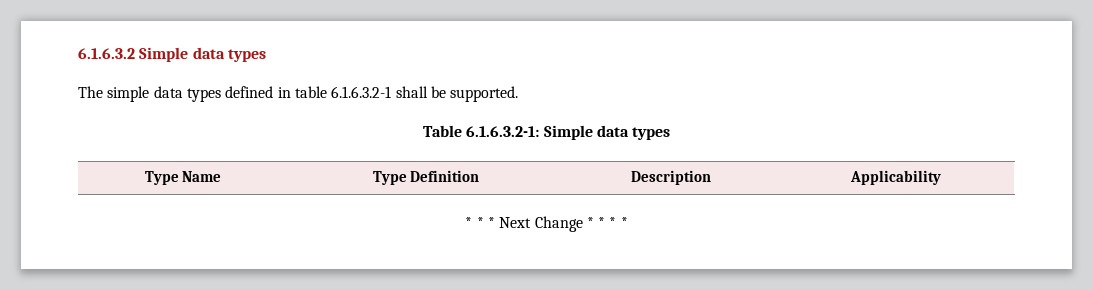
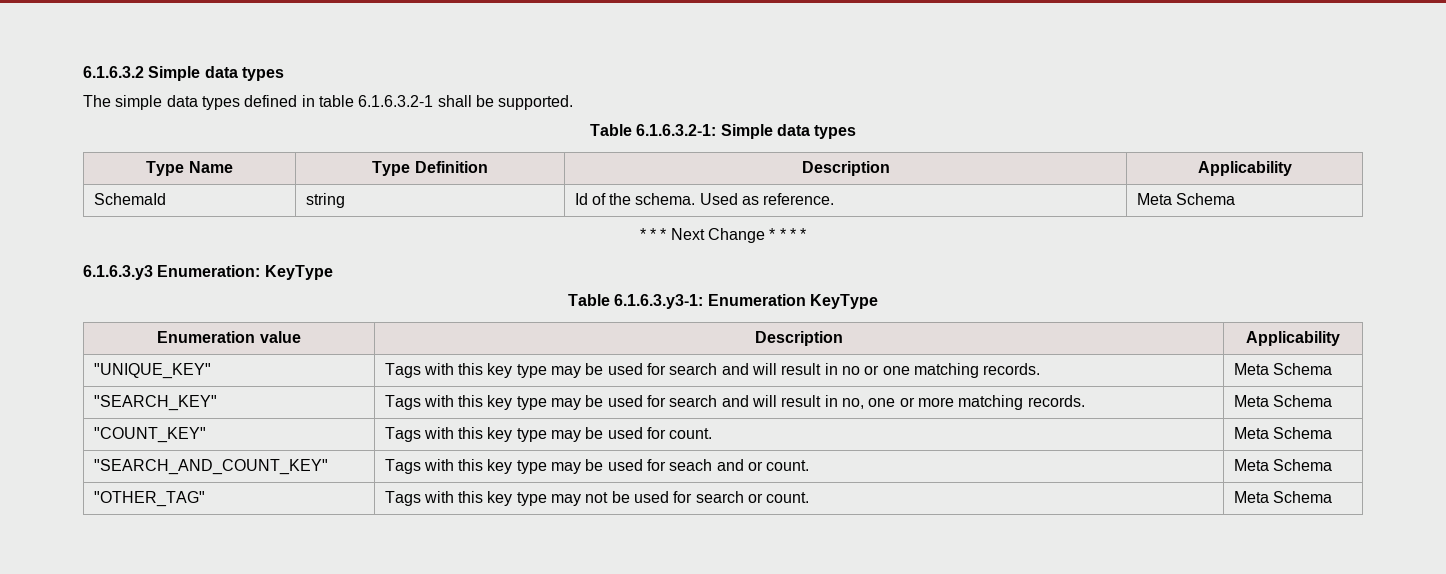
(941, 177) none -> [93,193,166,205] [305,193,345,208] [574,193,835,205] [1136,193,1235,205] // SchemaId | string | Id of the schema. Used as reference. | Meta Schema
(628, 222) none -> [83,265,333,280] [568,294,878,309] [157,331,301,343] [755,331,843,346] [1246,331,1340,346] [93,363,211,379] [384,363,1041,378] [1233,363,1332,375] [93,395,217,411] [384,395,1085,410] [1233,395,1332,407] [93,427,206,443] [384,427,713,442] [1233,427,1332,439] [93,459,328,475] [384,459,810,474] [1233,459,1332,471] [93,491,205,507] [384,491,810,506] [1233,491,1332,503] // 6.1.6.3.y3 Enumeration: KeyType // Table 6.1.6.3.y3-1: Enumeration KeyType // Enumeration value | Description | Applicability // "UNIQUE_KEY" | Tags with this key type may be used for search and will result in no or one matching records. | Meta Schema // "SEARCH_KEY" | Tags with this key type may be used for search and will result in no, one or more matching records. | Meta Schema // "COUNT_KEY" | Tags with this key type may be used for count. | Meta Schema // "SEARCH_AND_COUNT_KEY" | Tags with this key type may be used for seach and or count. | Meta Schema // "OTHER_TAG" | Tags with this key type may not be used for search or count. | Meta Schema

